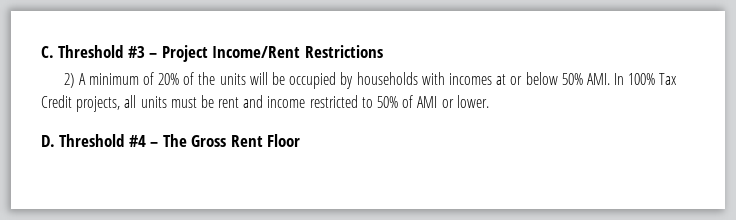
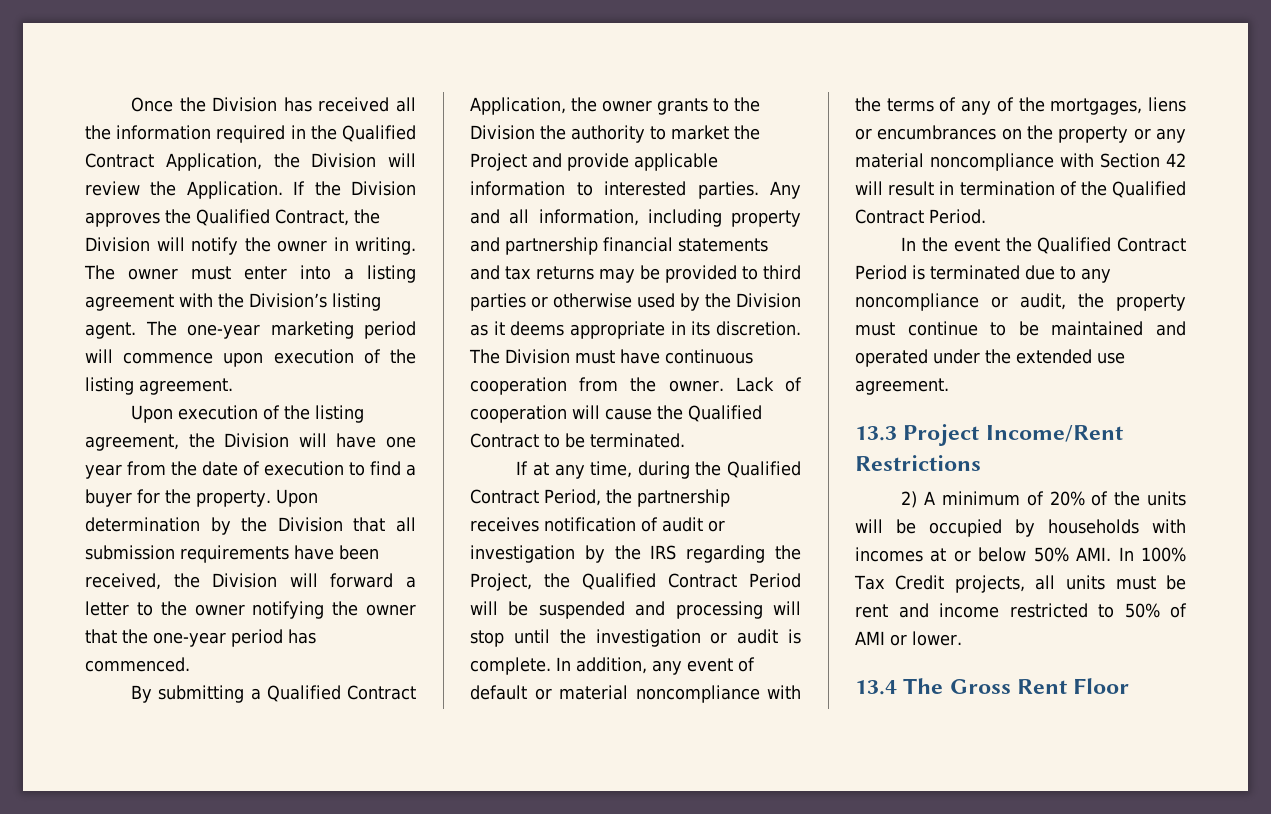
[41,45,158,58] C. Threshold #3 – -> [131,97,417,112] [85,125,416,143] [85,153,416,171] [85,181,416,199] [85,209,380,227] [85,237,416,255] [84,265,416,283] [85,293,381,311] [85,321,416,339] [85,349,416,367] [85,377,233,395] [131,405,365,423] [85,433,416,451] [85,461,416,479] [85,489,318,507] [85,517,416,535] [85,545,379,563] [85,573,416,590] [85,601,416,619] [85,629,316,647] [85,657,190,672] [131,685,416,703] [470,97,760,115] [470,125,760,143] [470,153,718,171] [470,181,801,199] [470,209,801,227] [470,237,768,255] [470,265,801,283] [470,293,801,311] [470,321,801,339] [469,349,753,364] [470,377,802,395] [470,405,762,423] [470,433,685,448] [516,461,801,479] [470,489,730,507] [470,517,725,532] [470,545,801,563] [470,573,801,591] [470,601,801,619] [470,629,801,647] [470,657,755,675] [470,685,801,703] [855,97,1186,115] [855,125,1186,143] [855,153,1186,171] [855,181,1186,198] [855,209,986,224] [901,237,1186,254] [855,265,1111,283] [855,293,1186,311] [855,321,1186,336] [855,349,1125,367] [855,378,949,395] [855,426,897,441] Once the Division has received all the information required in the Qualified Contract Application, the Division will review the Application. If the Division approves the Qualified Contract, the Division will notify the owner in writing. The owner must enter into a listing agreement with the Division’s listing agent. The one-year marketing period will commence upon execution of the listing agreement. // Upon execution of the listing agreement, the Division will have one year from the date of execution to find a buyer for the property. Upon determination by the Division that all submission requirements have been received, the Division will forward a letter to the owner notifying the owner that the one-year period has commenced. // By submitting a Qualified Contract Application, the owner grants to the Division the authority to market the Project and provide applicable information to interested parties. Any and all information, including property and partnership financial statements and tax returns may be provided to third parties or otherwise used by the Division as it deems appropriate in its discretion. The Division must have continuous cooperation from the owner. Lack of cooperation will cause the Qualified Contract to be terminated. // If at any time, during the Qualified Contract Period, the partnership receives notification of audit or investigation by the IRS regarding the Project, the Qualified Contract Period will be suspended and processing will stop until the investigation or audit is complete. In addition, any event of default or material noncompliance with the terms of any of the mortgages, liens or encumbrances on the property or any material noncompliance with Section 42 will result in termination of the Qualified Contract Period. // In the event the Qualified Contract Period is terminated due to any noncompliance or audit, the property must continue to be maintained and operated under the extended use agreement. // 13.3
[41,134,159,147] D. Threshold #4 – -> [855,680,897,695] 13.4

